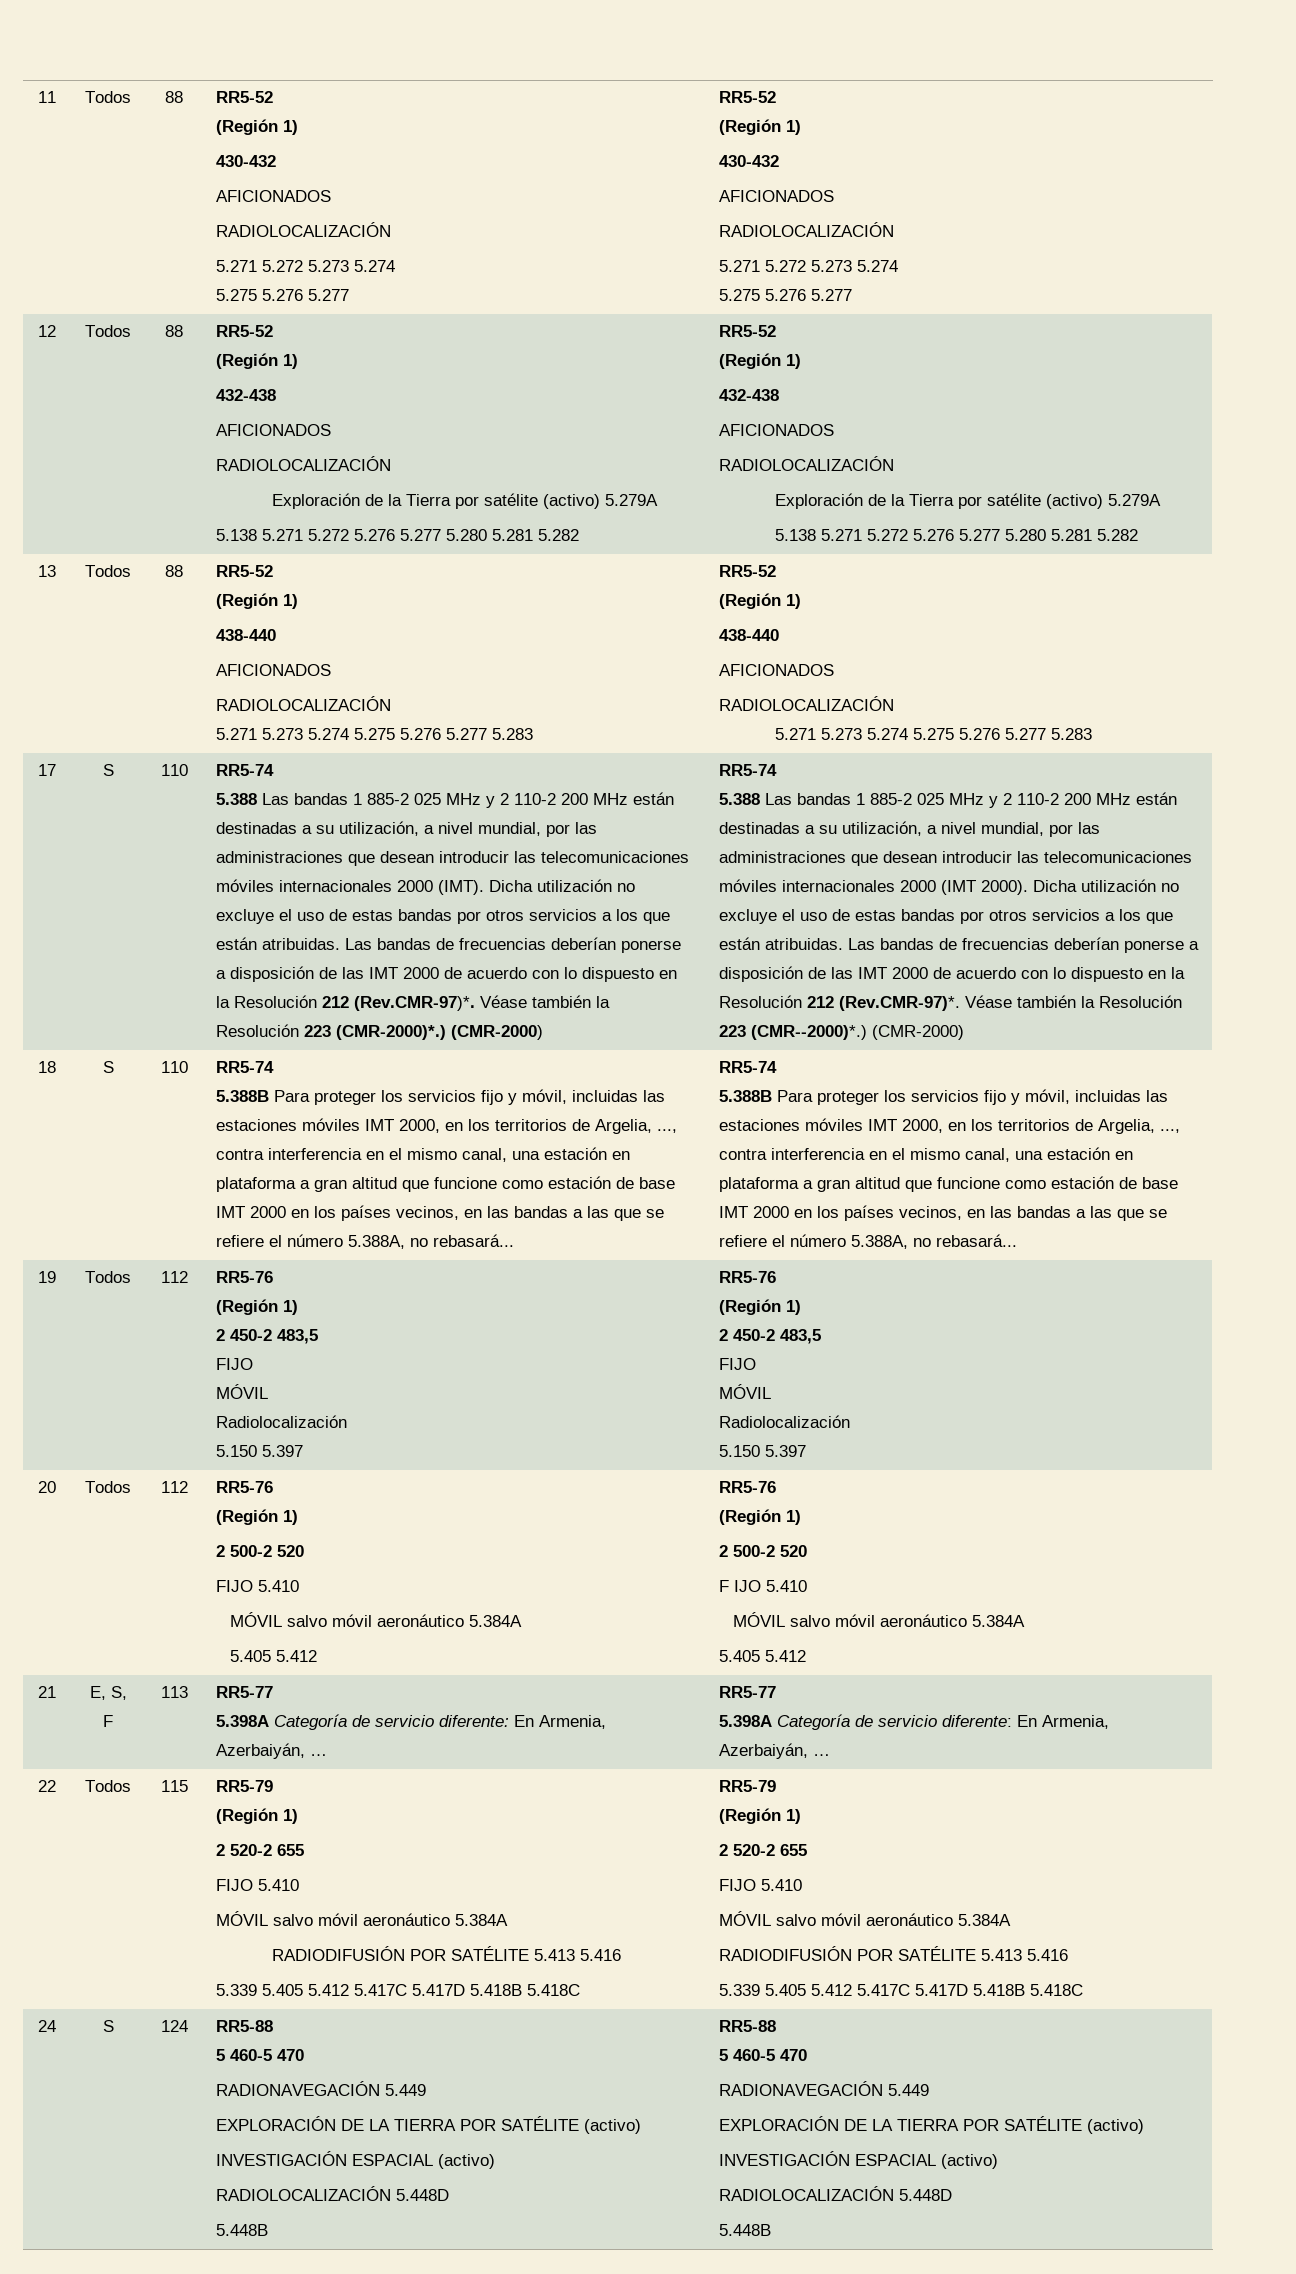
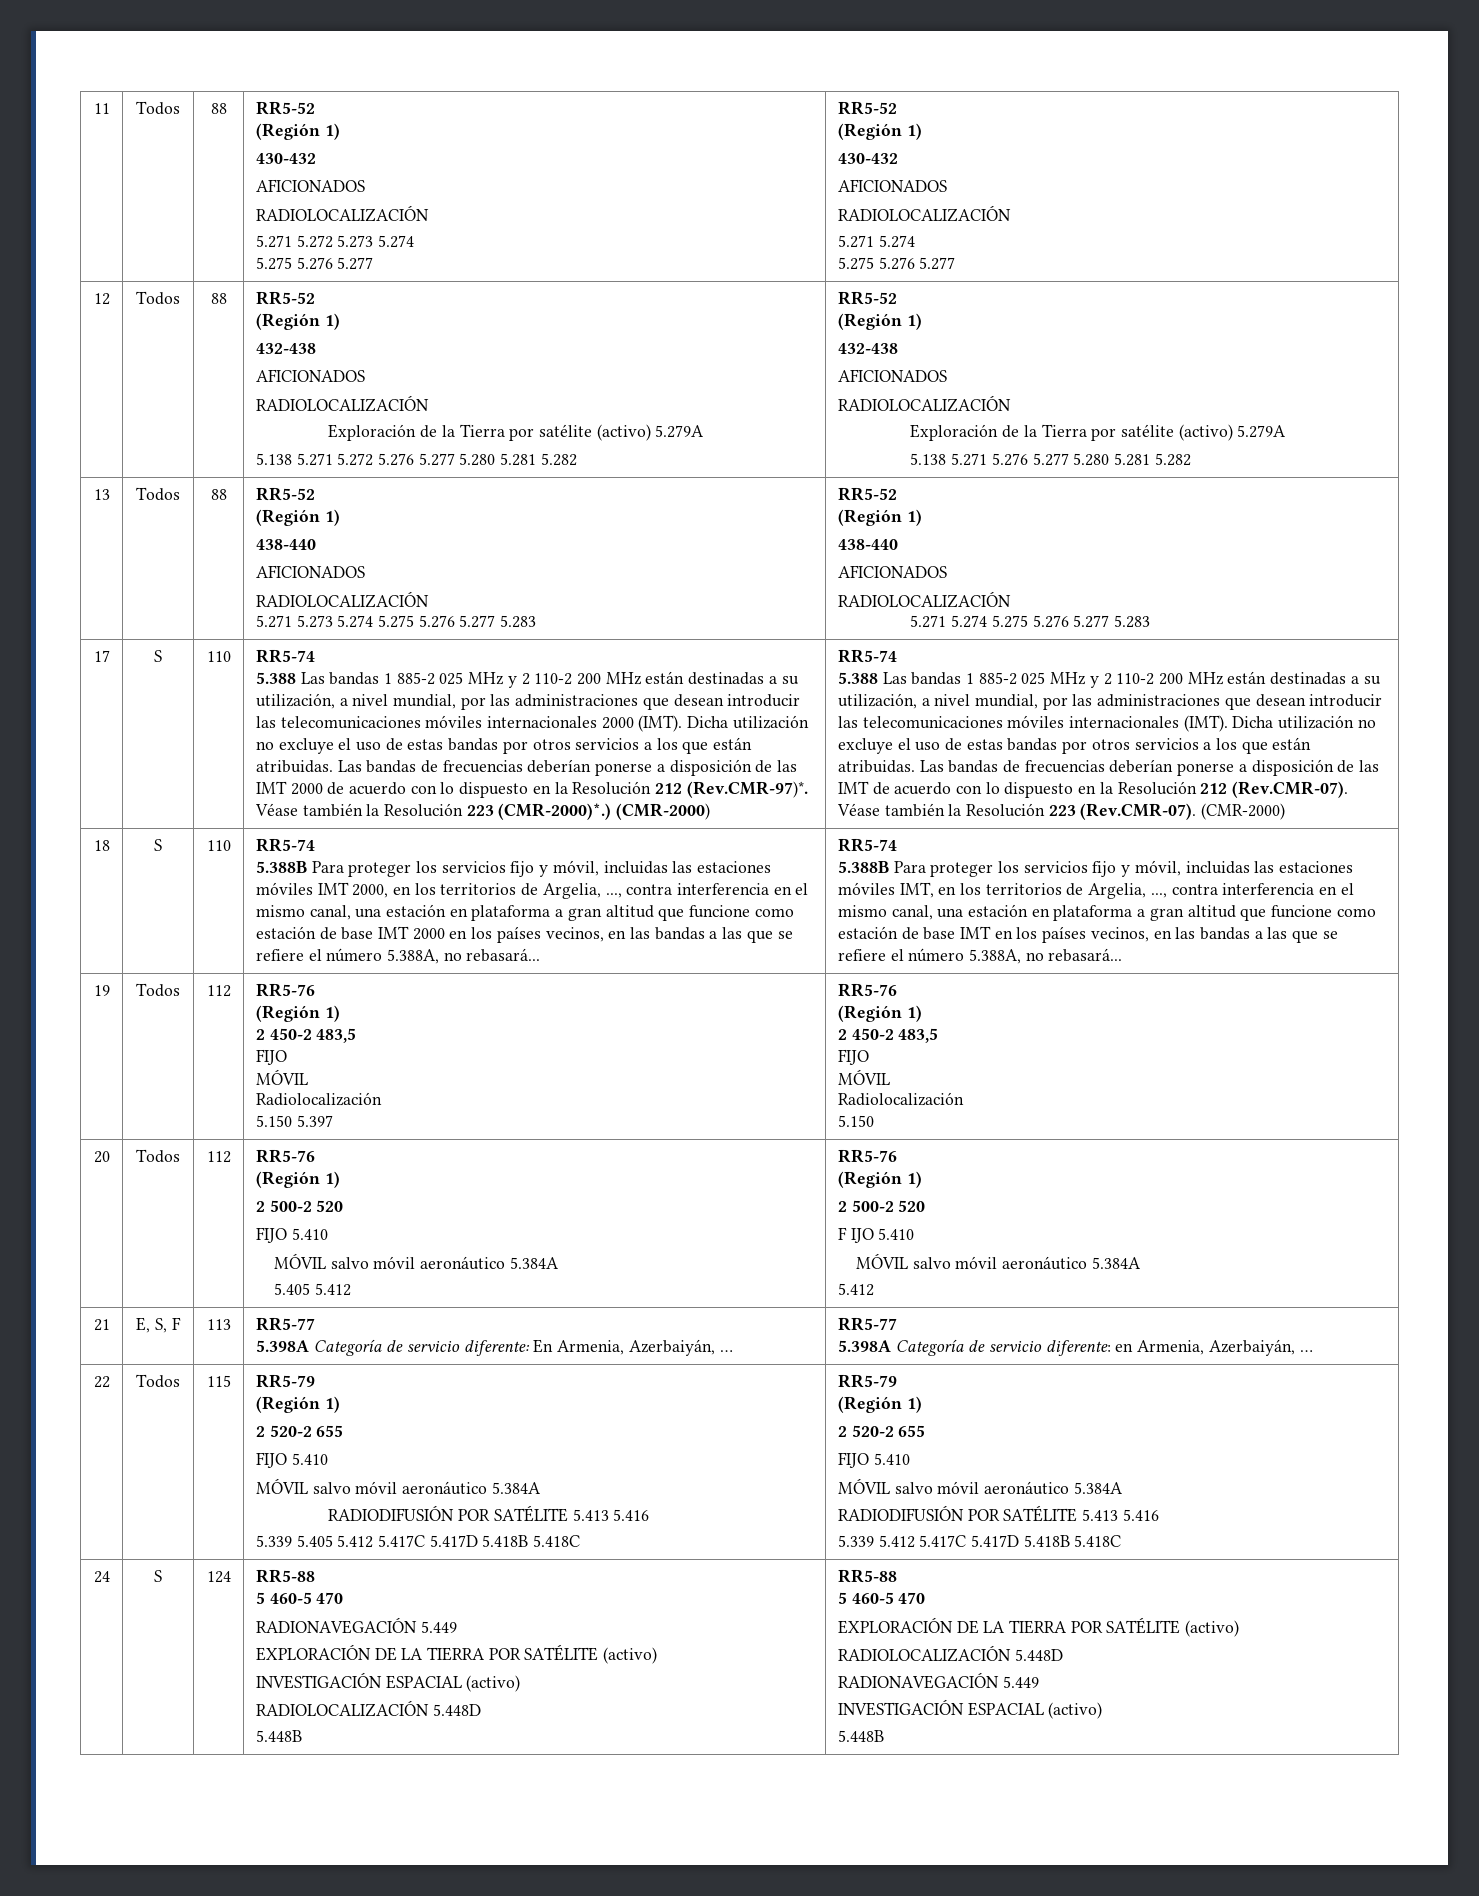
[765,260,853,272] 5.272 5.273 -> (874, 241) none
[866,529,908,541] 5.272 -> (988, 459) none
[820,728,862,740] 5.273 -> (947, 621) none
[900,880,1029,895] 2000 (IMT 2000). -> [1183,715,1228,732] (IMT).
[892,967,1186,982] [719,995,1183,1011] [719,1025,868,1040] 2000 de acuerdo con lo dispuesto en la Resolución 212 (Rev.CMR-97)*. Véase también la Resolución 223 (CMR--2000)*.) -> [872,781,1349,798] [836,803,1197,820] de acuerdo con lo dispuesto en la Resolución 212 (Rev.CMR-07). Véase también la Resolución 223 (Rev.CMR-07).
[868,1119,944,1133] IMT 2000, -> [899,882,934,898] IMT,
[753,1206,790,1218] 2000 -> (991, 932) none
[765,1445,807,1457] 5.397 -> (874, 1121) none
[719,1650,761,1662] 5.405 -> (1141, 1263) none
[1017,1715,1038,1727] En -> [1115,1343,1134,1352] en
[765,1984,807,1996] 5.405 -> (874, 1541) none
[719,2081,930,2096] [719,2116,1145,2134] [719,2151,999,2169] [719,2186,953,2201] // RADIONAVEGACIÓN 5.449 // EXPLORACIÓN DE LA TIERRA POR SATÉLITE (activo) // INVESTIGACIÓN ESPACIAL (activo) // RADIOLOCALIZACIÓN 5.448D -> [837,1617,1240,1637] [837,1645,1063,1662] [837,1672,1039,1689] [837,1699,1103,1719] // EXPLORACIÓN DE LA TIERRA POR SATÉLITE (activo) // RADIOLOCALIZACIÓN 5.448D // RADIONAVEGACIÓN 5.449 // INVESTIGACIÓN ESPACIAL (activo)

